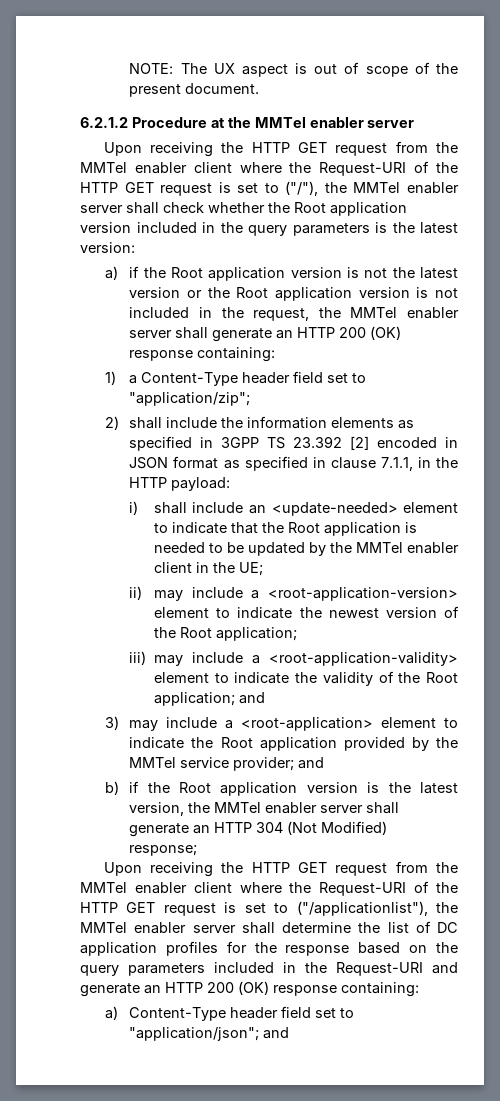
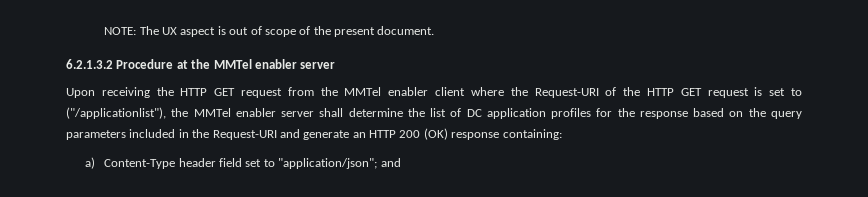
[80,117,128,128] 6.2.1.2 -> [66,59,113,69] 6.2.1.3.2
[103,141,458,157] [80,161,458,176] [80,181,459,196] [80,202,407,216] [80,222,458,236] [80,242,135,253] [104,266,458,281] [129,287,459,301] [129,307,459,321] [129,326,402,342] [129,347,276,362] [104,371,367,386] [129,392,251,406] [104,416,415,430] [129,436,458,451] [129,456,458,471] [129,477,231,491] [129,501,458,516] [153,522,417,536] [153,542,459,556] [153,562,263,576] [129,586,458,601] [153,606,459,619] [153,627,297,641] [129,651,458,666] [153,671,458,686] [153,692,265,706] [104,716,458,731] [129,737,458,751] [129,757,325,771] [104,781,458,796] [129,802,400,816] [129,821,388,837] [129,845,198,856] // Upon receiving the HTTP GET request from the MMTel enabler client where the Request-URI of the HTTP GET request is set to ("/"), the MMTel enabler server shall check whether the Root application version included in the query parameters is the latest version: // a) if the Root application version is not the latest version or the Root application version is not included in the request, the MMTel enabler server shall generate an HTTP 200 (OK) response containing: // 1) a Content-Type header field set to "application/zip"; // 2) shall include the information elements as specified in 3GPP TS 23.392 [2] encoded in JSON format as specified in clause 7.1.1, in the HTTP payload: // i) shall include an <update-needed> element to indicate that the Root application is needed to be updated by the MMTel enabler client in the UE; // ii) may include a <root-application-version> element to indicate the newest version of the Root application; // iii) may include a <root-application-validity> element to indicate the validity of the Root application; and // 3) may include a <root-application> element to indicate the Root application provided by the MMTel service provider; and // b) if the Root application version is the latest version, the MMTel enabler server shall generate an HTTP 304 (Not Modified) response; -> (336, 65) none

